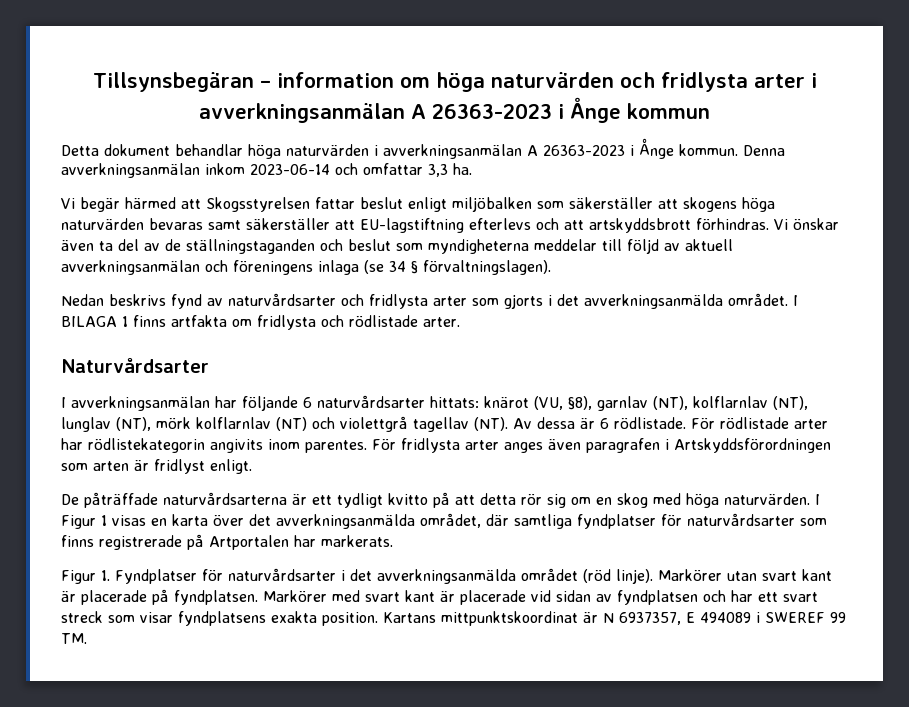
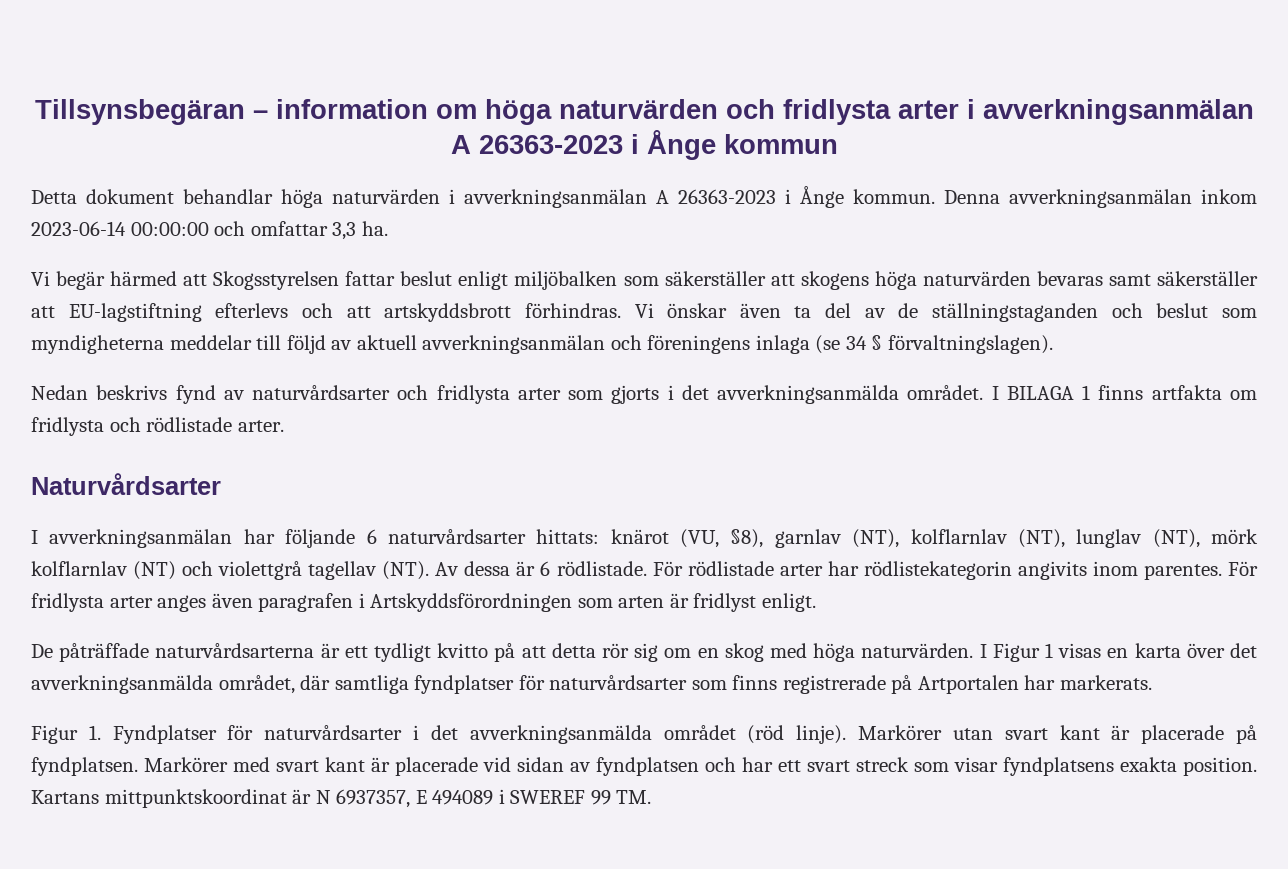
(330, 169) none -> [130,222,209,236] 00:00:00

